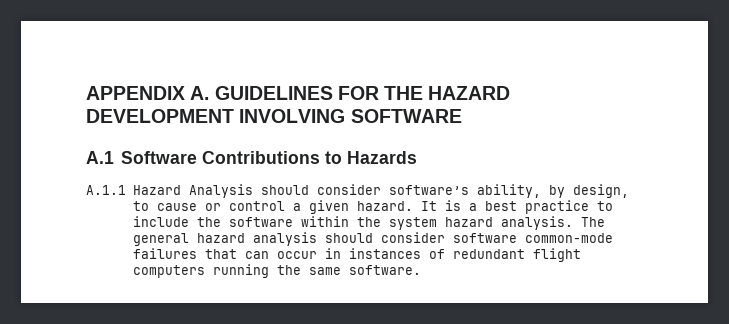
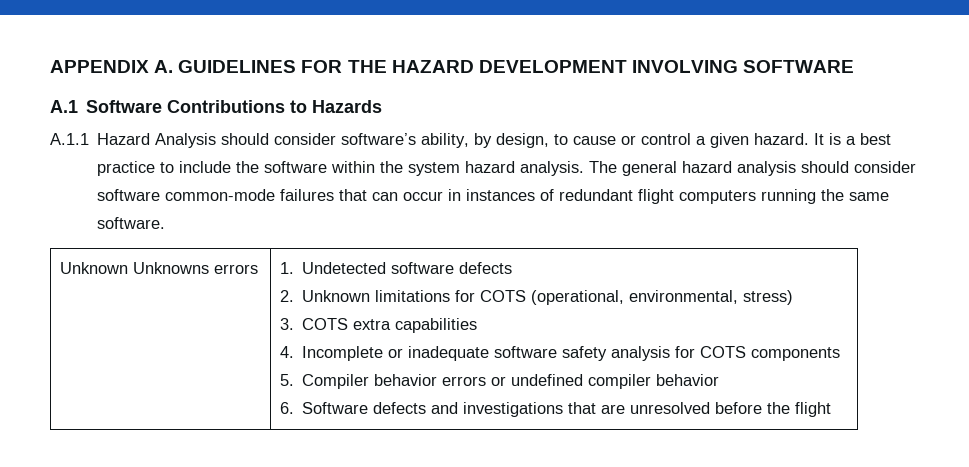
(421, 270) none -> [59,262,258,274] [279,262,513,274] [279,290,794,305] [279,318,478,333] [279,346,841,361] [279,374,720,389] [279,402,832,417] // Unknown Unknowns errors | 1. Undetected software defects // 2. Unknown limitations for COTS (operational, environmental, stress) // 3. COTS extra capabilities // 4. Incomplete or inadequate software safety analysis for COTS components // 5. Compiler behavior errors or undefined compiler behavior // 6. Software defects and investigations that are unresolved before the flight

